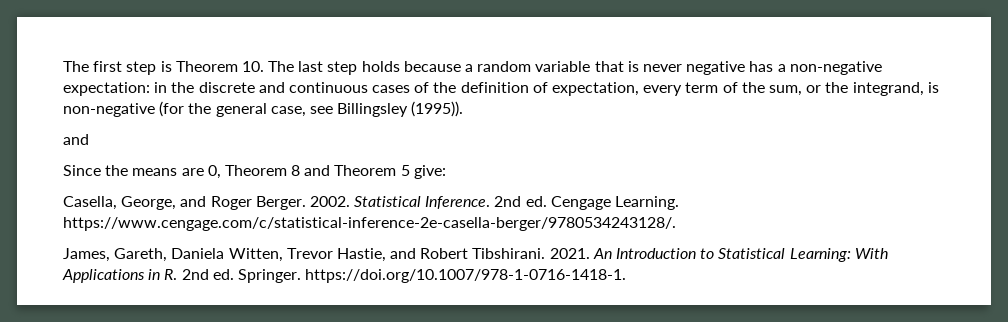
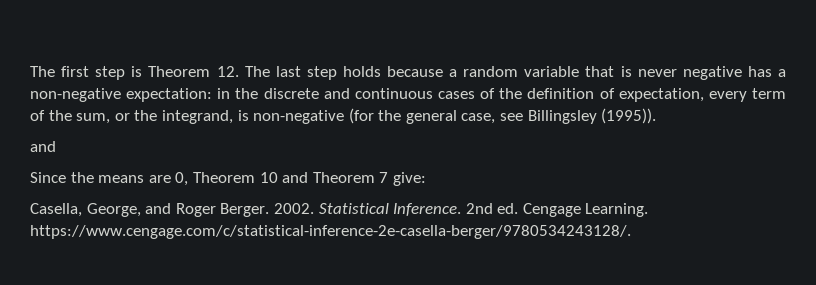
[241,61,264,72] 10. -> [216,66,239,77] 12.
[291,165,301,176] 8 -> [259,172,278,183] 10
[400,165,410,176] 5 -> [379,172,389,183] 7
[63,248,888,262] [62,269,627,283] // James, Gareth, Daniela Witten, Trevor Hastie, and Robert Tibshirani. 2021. An Introduction to Statistical Learning: With Applications in R. 2nd ed. Springer. https://doi.org/10.1007/978-1-0716-1418-1. -> (631, 232) none

